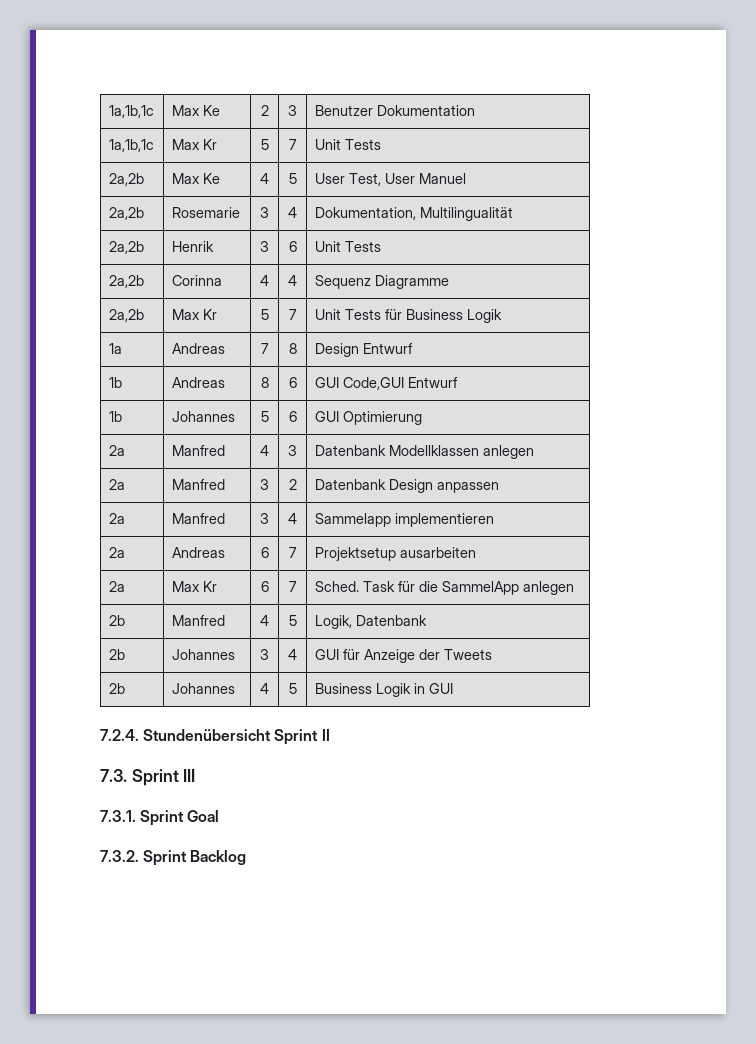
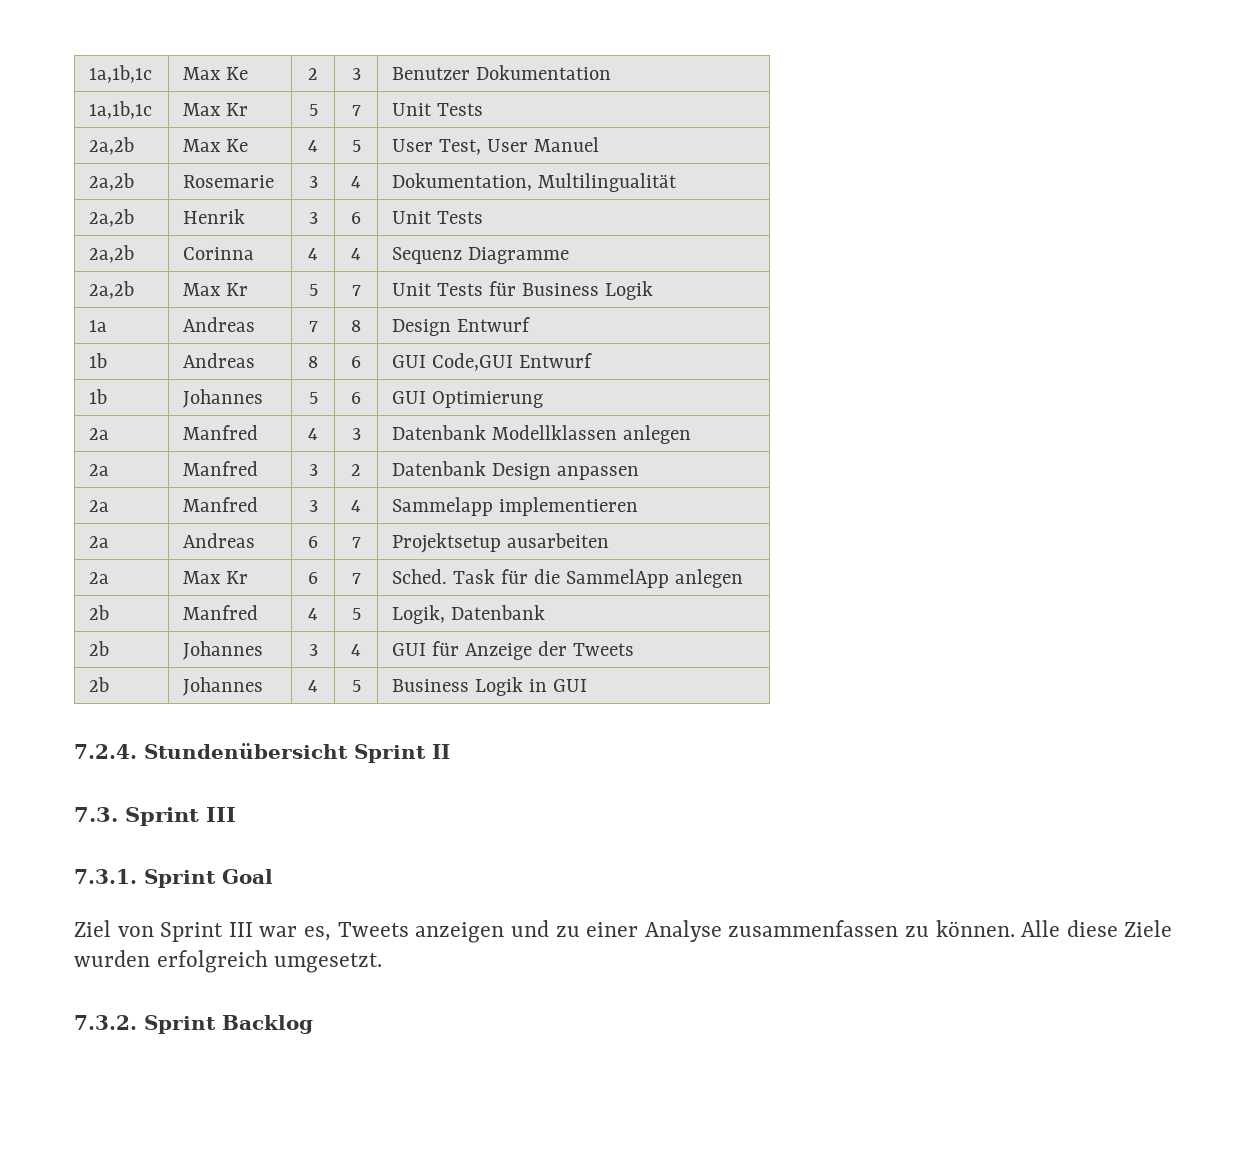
(220, 816) none -> [74,920,1173,943] [74,950,383,973] // Ziel von Sprint III war es, Tweets anzeigen und zu einer Analyse zusammenfassen zu können. Alle diese Ziele wurden erfolgreich umgesetzt.

